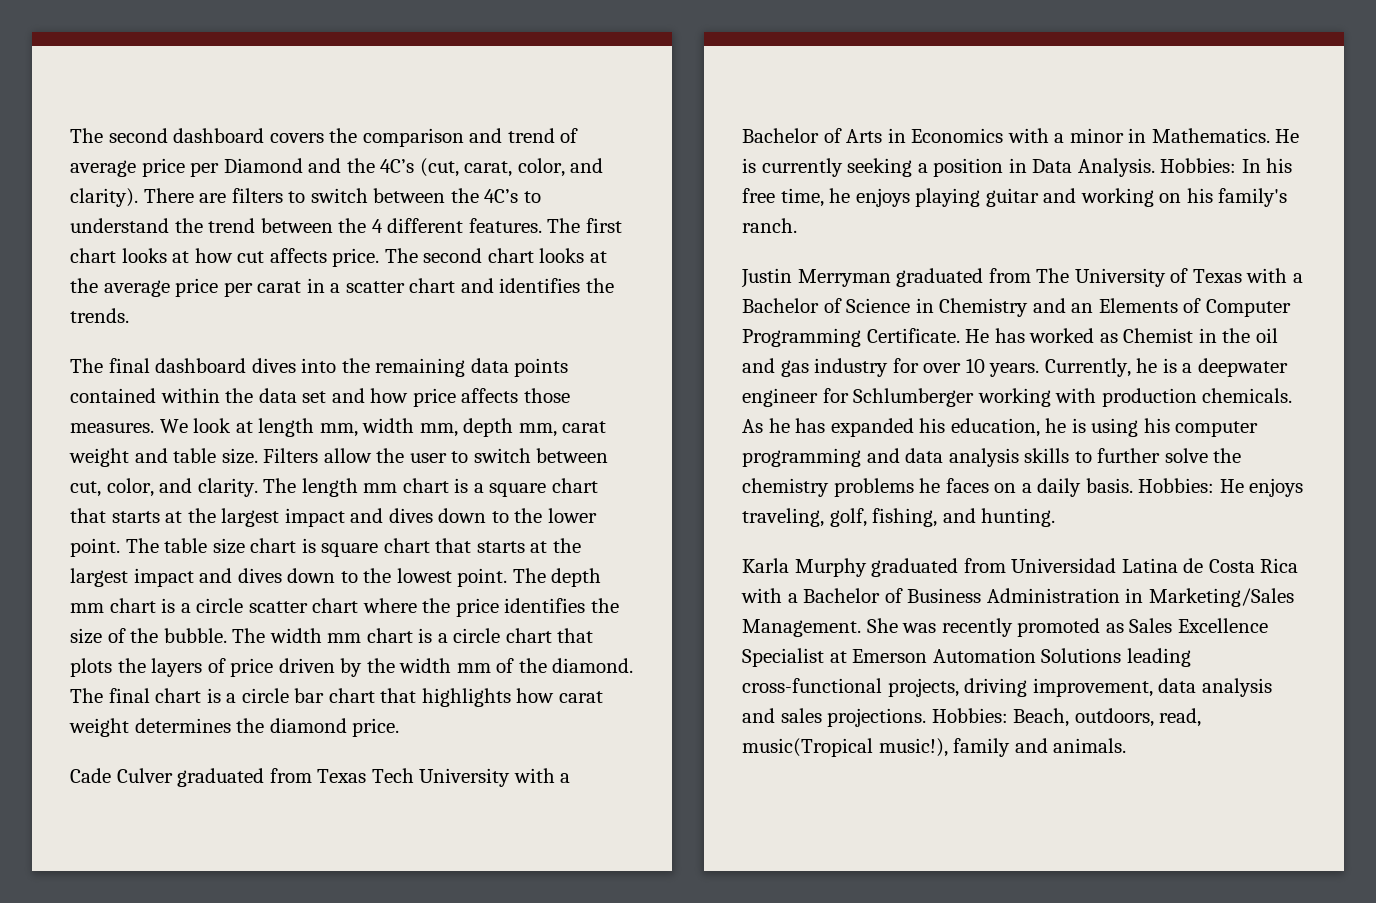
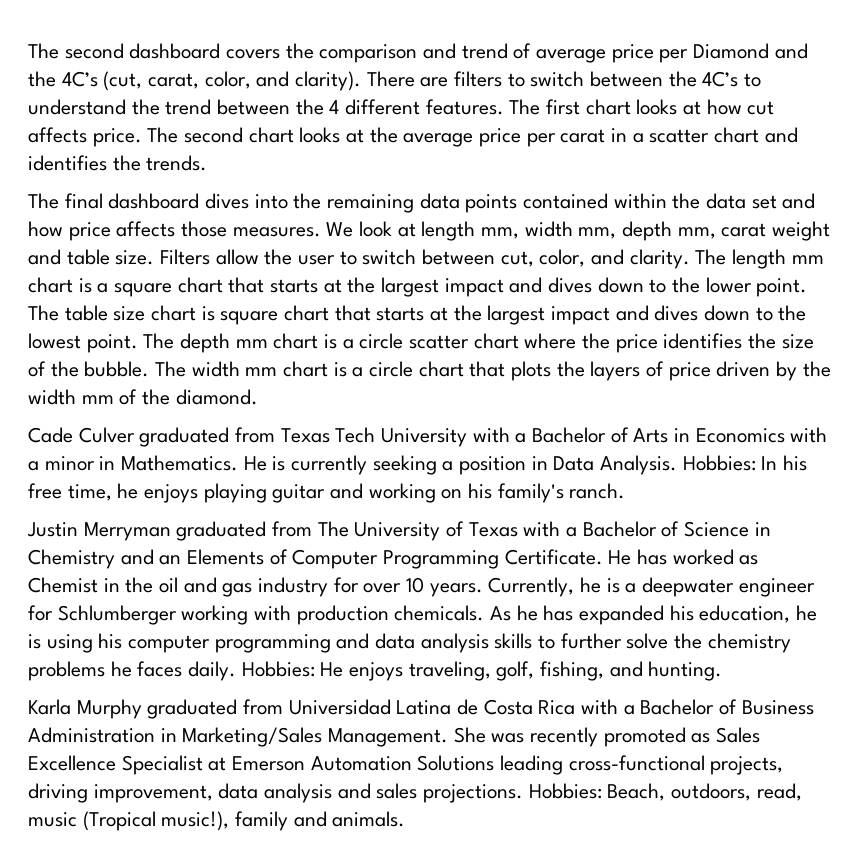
[70,688,603,707] [69,718,400,737] The final chart is a circle bar chart that highlights how carat weight determines the diamond price. -> (258, 397) none
[994,478,1133,497] on a daily basis. -> [188,661,237,681] daily.
[742,738,873,757] music(Tropical -> [28,811,156,831] music (Tropical

